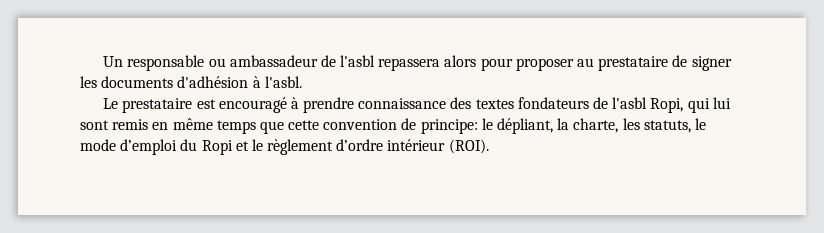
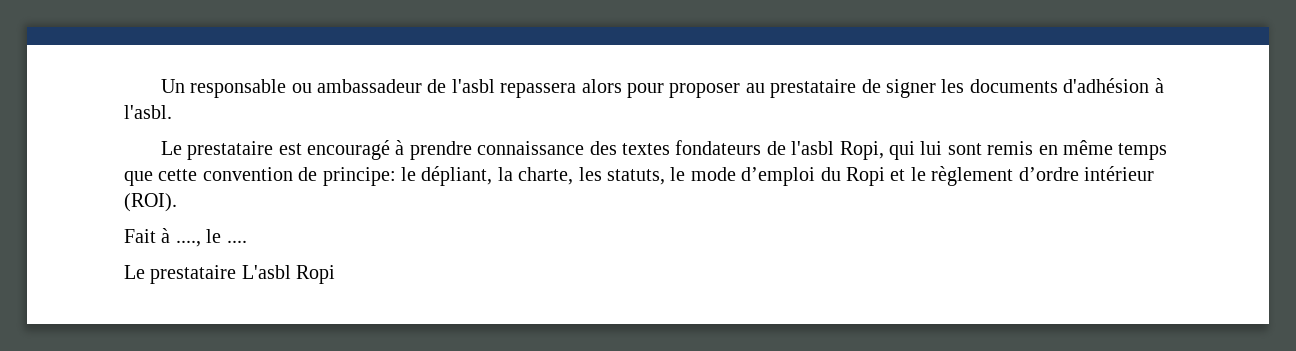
(489, 146) none -> [124,228,247,247] [124,265,336,284] // Fait à ...., le .... // Le prestataire L'asbl Ropi

